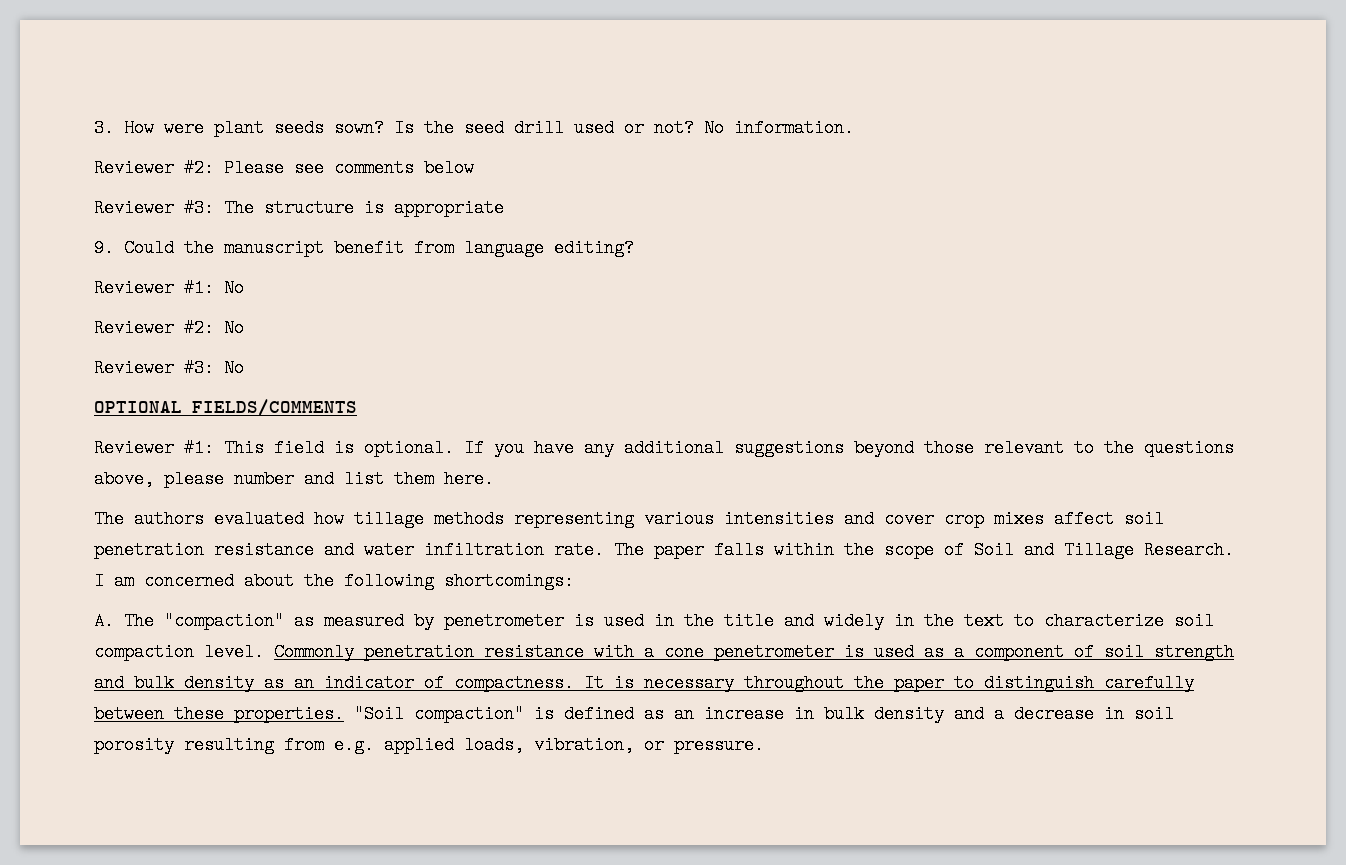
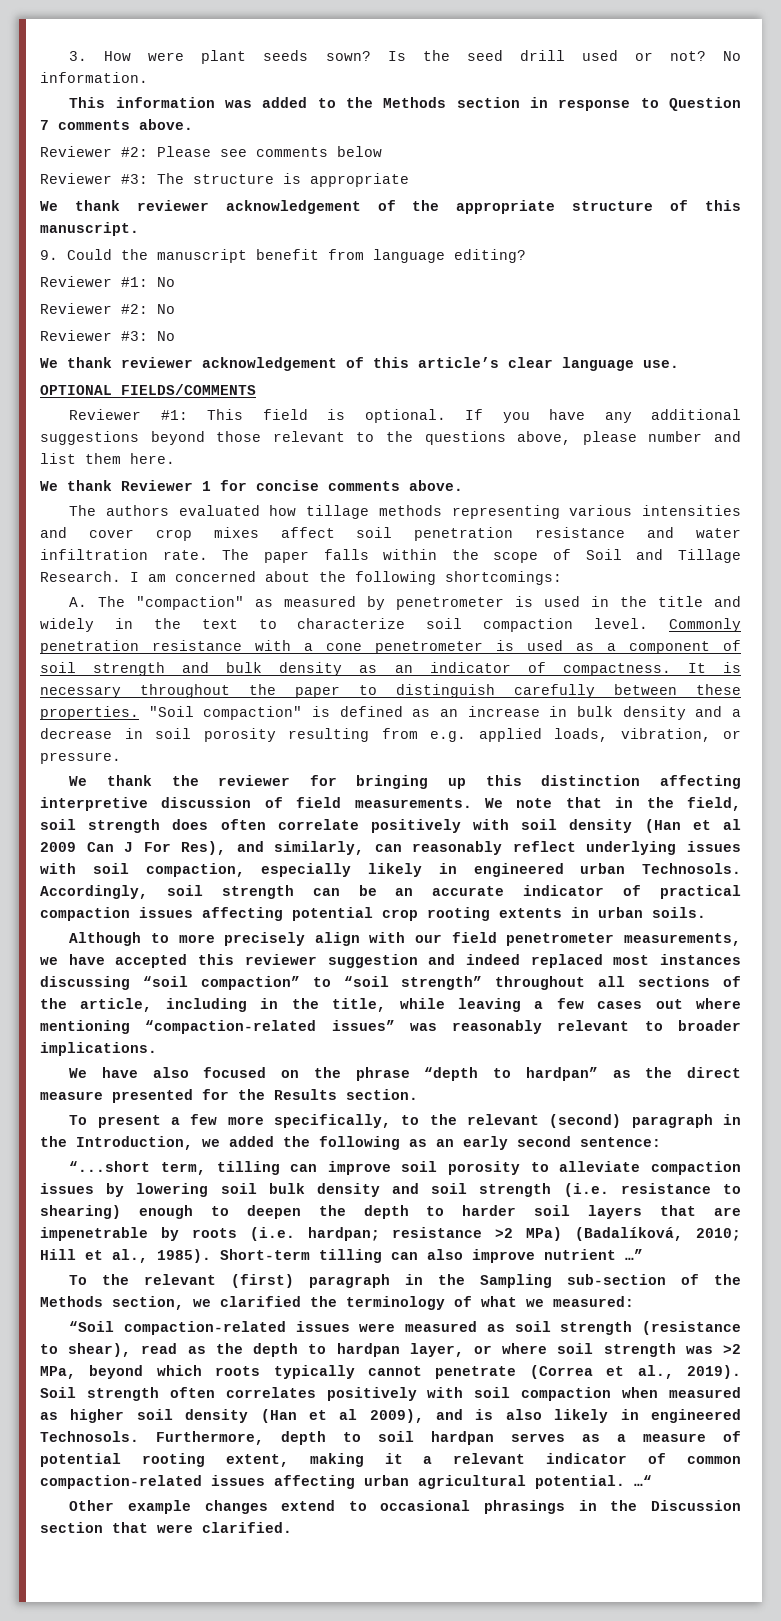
(854, 128) none -> [69,97,741,111] [40,119,193,130] // This information was added to the Methods section in response to Question 7 comments above.
(504, 208) none -> [40,200,742,214] [40,222,139,236] // We thank reviewer acknowledgement of the appropriate structure of this manuscript.
(244, 368) none -> [40,357,679,371] // We thank reviewer acknowledgement of this article’s clear language use.
(494, 479) none -> [40,480,463,491] // We thank Reviewer 1 for concise comments above.
(764, 745) none -> [69,775,741,789] [40,797,741,811] [40,819,741,833] [40,841,741,855] [40,863,741,877] [40,885,742,899] [40,907,706,921] [69,932,741,946] [40,954,741,968] [40,976,742,990] [40,998,741,1012] [40,1020,742,1034] [40,1042,157,1056] [69,1067,741,1081] [40,1089,418,1103] [69,1114,741,1128] [40,1136,661,1150] [69,1161,741,1175] [40,1183,741,1197] [40,1205,741,1219] [40,1227,742,1241] [40,1249,643,1263] [69,1274,741,1288] [40,1296,634,1310] [69,1321,741,1335] [40,1343,741,1357] [40,1365,741,1379] [40,1387,742,1401] [40,1409,741,1423] [40,1431,741,1445] [40,1453,742,1467] [40,1475,652,1489] [69,1500,742,1514] [40,1522,292,1533] // We thank the reviewer for bringing up this distinction affecting interpretive discussion of field measurements. We note that in the field, soil strength does often correlate positively with soil density (Han et al 2009 Can J For Res), and similarly, can reasonably reflect underlying issues with soil compaction, especially likely in engineered urban Technosols. Accordingly, soil strength can be an accurate indicator of practical compaction issues affecting potential crop rooting extents in urban soils. // Although to more precisely align with our field penetrometer measurements, we have accepted this reviewer suggestion and indeed replaced most instances discussing “soil compaction” to “soil strength” throughout all sections of the article, including in the title, while leaving a few cases out where mentioning “compaction-related issues” was reasonably relevant to broader implications. // We have also focused on the phrase “depth to hardpan” as the direct measure presented for the Results section. // To present a few more specifically, to the relevant (second) paragraph in the Introduction, we added the following as an early second sentence: // “...short term, tilling can improve soil porosity to alleviate compaction issues by lowering soil bulk density and soil strength (i.e. resistance to shearing) enough to deepen the depth to harder soil layers that are impenetrable by roots (i.e. hardpan; resistance >2 MPa) (Badalíková, 2010; Hill et al., 1985). Short-term tilling can also improve nutrient …” // To the relevant (first) paragraph in the Sampling sub-section of the Methods section, we clarified the terminology of what we measured: // “Soil compaction-related issues were measured as soil strength (resistance to shear), read as the depth to hardpan layer, or where soil strength was >2 MPa, beyond which roots typically cannot penetrate (Correa et al., 2019). Soil strength often correlates positively with soil compaction when measured as higher soil density (Han et al 2009), and is also likely in engineered Technosols. Furthermore, depth to soil hardpan serves as a measure of potential rooting extent, making it a relevant indicator of common compaction-related issues affecting urban agricultural potential. …“ // Other example changes extend to occasional phrasings in the Discussion section that were clarified.

